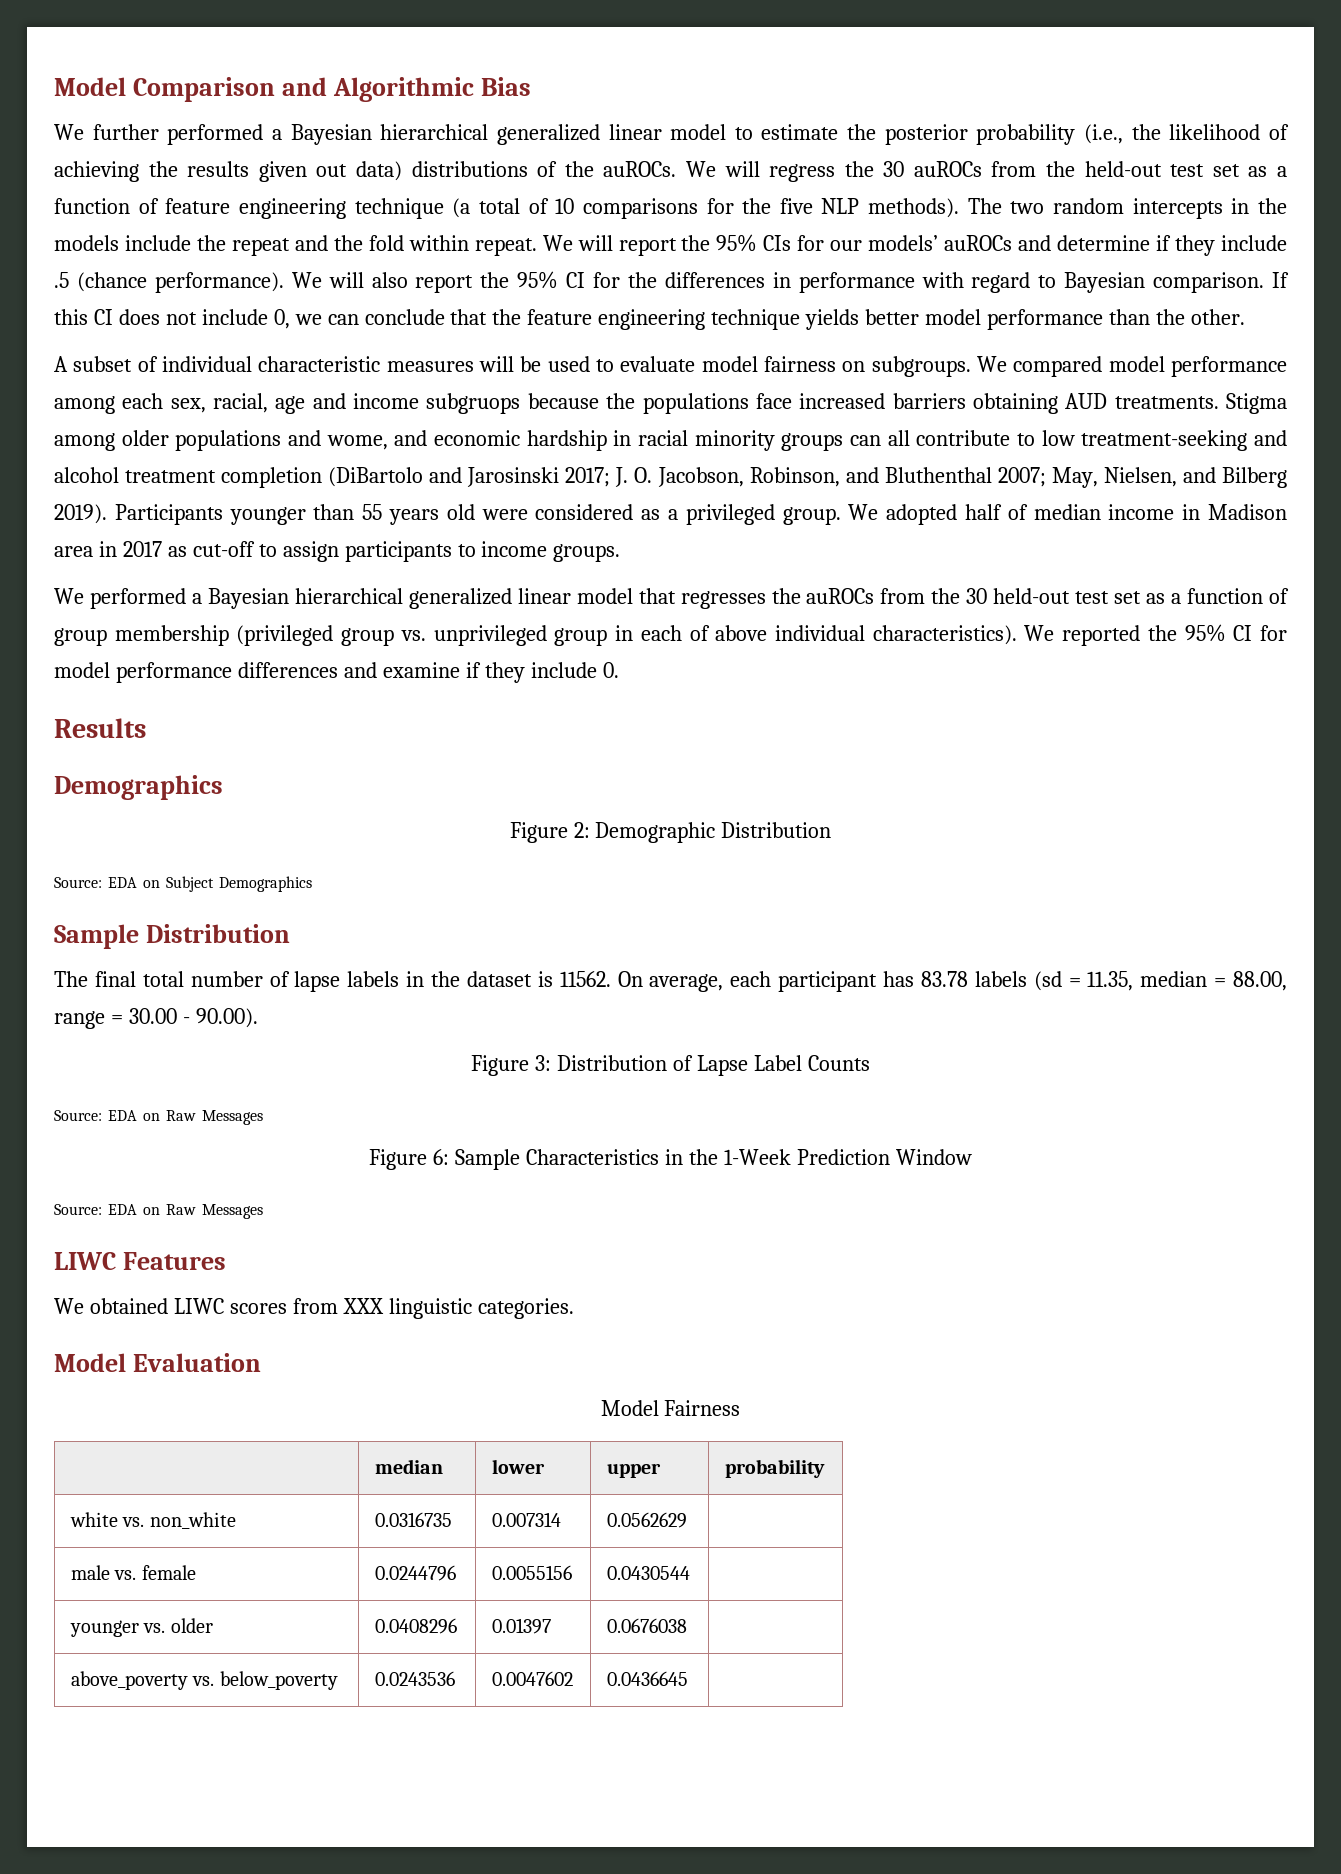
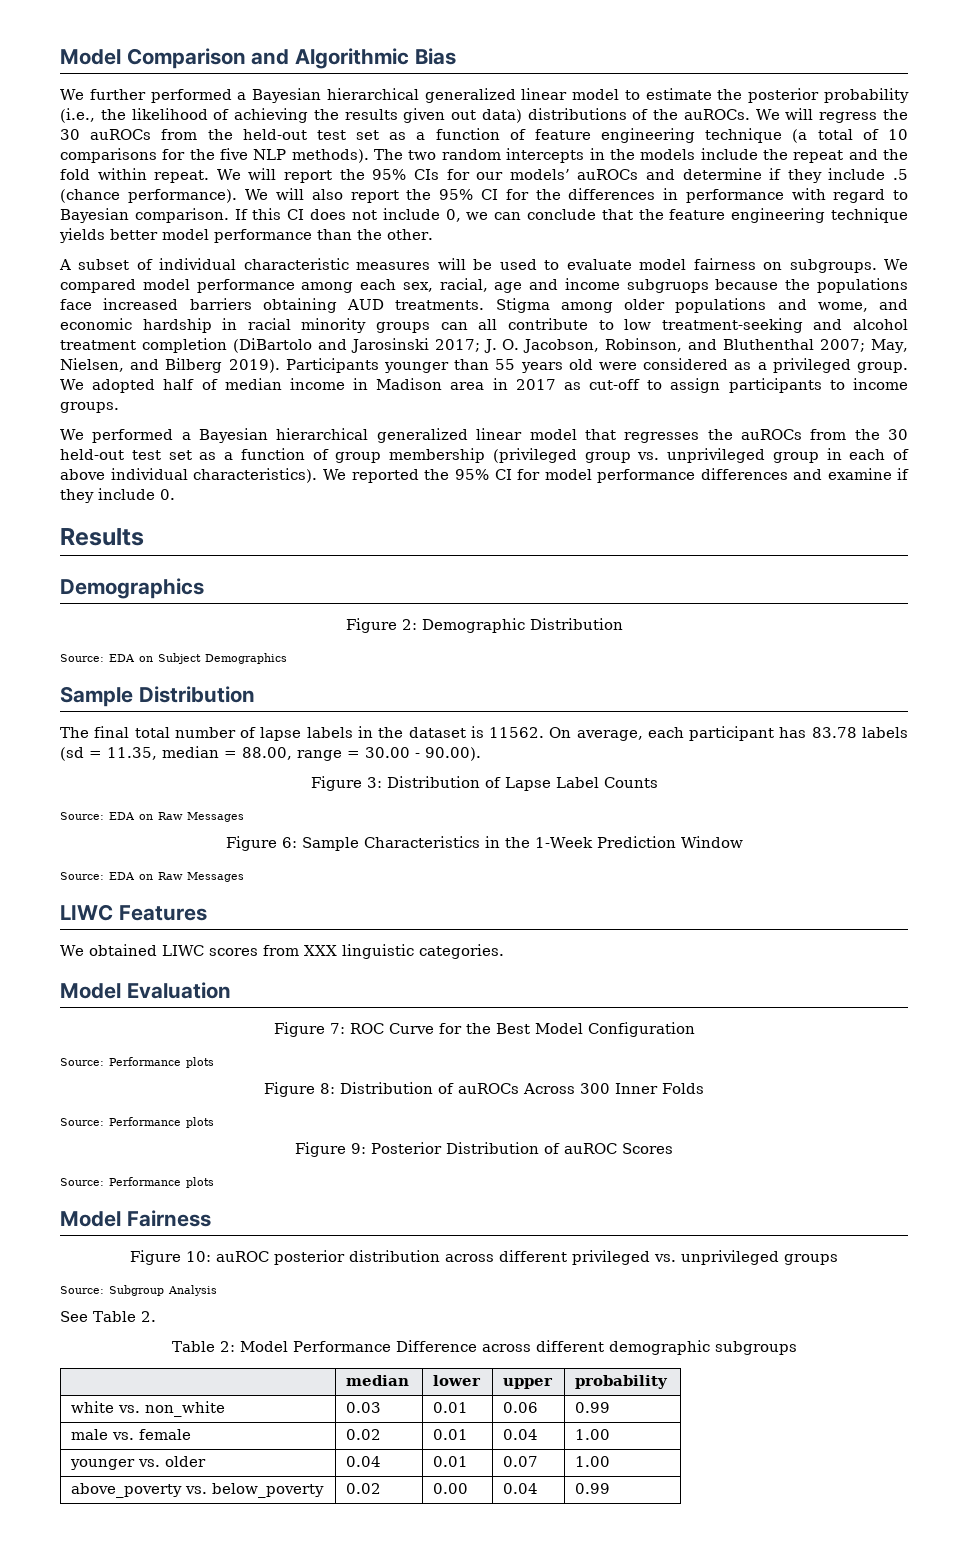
[600,1400,741,1416] Model Fairness -> [273,1022,695,1037] [60,1057,214,1068] [264,1082,704,1097] [60,1117,214,1128] [295,1142,673,1157] [60,1177,214,1188] [60,1210,211,1227] [130,1250,838,1265] [60,1285,217,1296] [60,1311,156,1322] [171,1340,797,1355] Figure 7: ROC Curve for the Best Model Configuration // Source: Performance plots // Figure 8: Distribution of auROCs Across 300 Inner Folds // Source: Performance plots // Figure 9: Posterior Distribution of auROC Scores // Source: Performance plots // Model Fairness // Figure 10: auROC posterior distribution across different privileged vs. unprivileged groups // Source: Subgroup Analysis // See Table 2. // Table 2: Model Performance Difference across different demographic subgroups
[374,1512,452,1527] [491,1512,561,1527] [606,1512,687,1528] 0.0316735 | 0.007314 | 0.0562629 | -> [346,1402,382,1413] [433,1402,469,1413] [503,1402,539,1413] [575,1402,611,1413] 0.03 | 0.01 | 0.06 | 0.99
[374,1565,456,1581] [491,1565,572,1580] [606,1566,690,1580] 0.0244796 | 0.0055156 | 0.0430544 | -> [346,1429,382,1440] [433,1429,469,1440] [503,1429,539,1440] [575,1429,611,1440] 0.02 | 0.01 | 0.04 | 1.00
[374,1618,457,1634] [491,1618,551,1634] [606,1618,687,1633] 0.0408296 | 0.01397 | 0.0676038 | -> [346,1456,382,1467] [433,1456,469,1467] [503,1456,539,1467] [575,1456,611,1467] 0.04 | 0.01 | 0.07 | 1.00
[374,1671,455,1686] [491,1671,573,1686] [606,1671,688,1686] 0.0243536 | 0.0047602 | 0.0436645 | -> [346,1483,382,1494] [433,1483,469,1494] [503,1483,539,1494] [575,1483,611,1494] 0.02 | 0.00 | 0.04 | 0.99

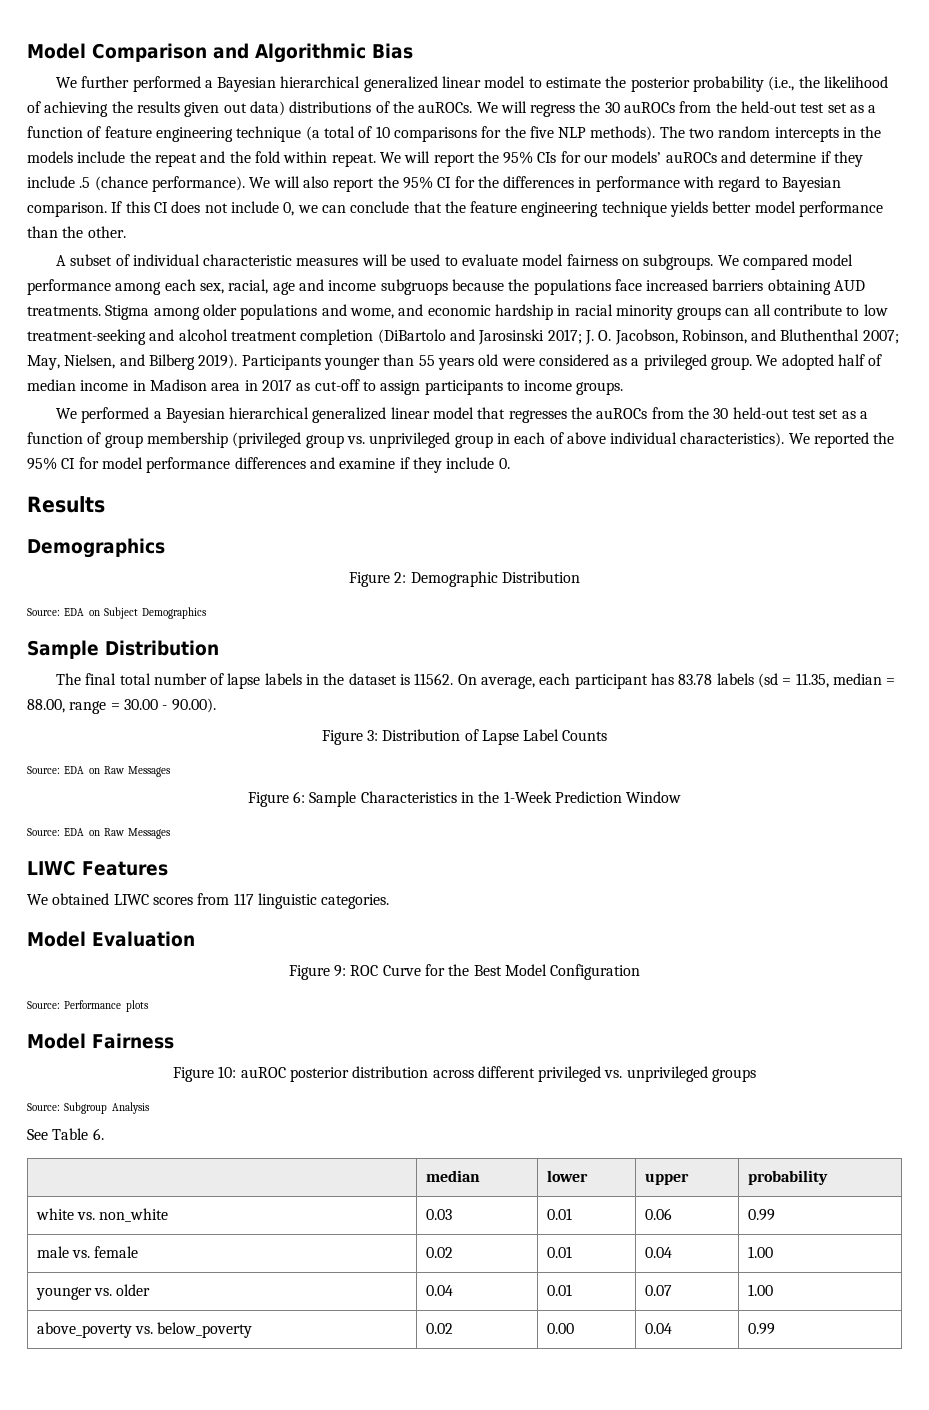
[303,945,337,956] XXX -> [233,893,254,905] 117
[329,1023,345,1034] 7: -> [334,965,347,977] 9:
[264,1082,704,1097] [60,1117,214,1128] [295,1142,673,1157] [60,1177,214,1188] // Figure 8: Distribution of auROCs Across 300 Inner Folds // Source: Performance plots // Figure 9: Posterior Distribution of auROC Scores // Source: Performance plots -> (148, 1006) none
[140,1311,156,1322] [171,1340,797,1355] 2. // Table 2: Model Performance Difference across different demographic subgroups -> [92,1128,104,1140] 6.

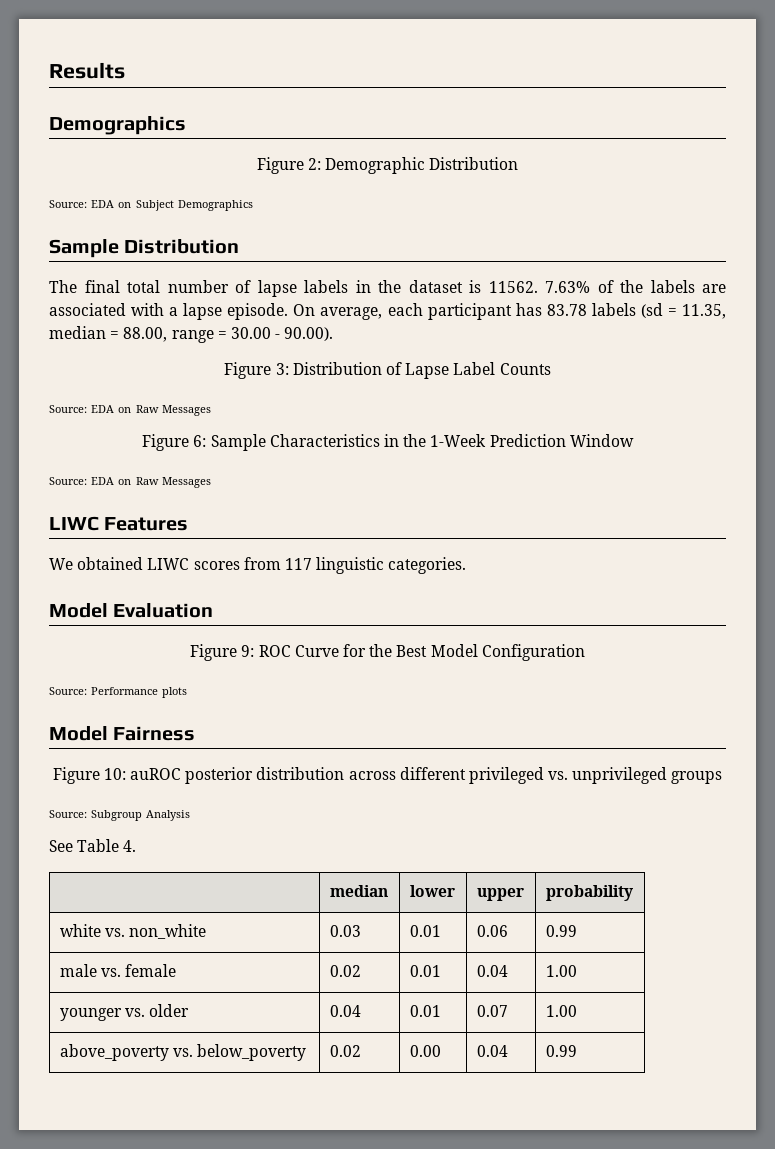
[27,43,413,63] [55,76,888,92] [27,101,877,117] [27,126,882,142] [27,151,864,167] [27,176,842,192] [27,201,884,217] [27,226,126,238] [55,254,854,270] [27,279,866,295] [27,304,888,320] [27,329,899,345] [27,354,883,370] [27,379,624,395] [55,407,868,423] [27,432,895,448] [27,457,510,473] Model Comparison and Algorithmic Bias // We further performed a Bayesian hierarchical generalized linear model to estimate the posterior probability (i.e., the likelihood of achieving the results given out data) distributions of the auROCs. We will regress the 30 auROCs from the held-out test set as a function of feature engineering technique (a total of 10 comparisons for the five NLP methods). The two random intercepts in the models include the repeat and the fold within repeat. We will report the 95% CIs for our models’ auROCs and determine if they include .5 (chance performance). We will also report the 95% CI for the differences in performance with regard to Bayesian comparison. If this CI does not include 0, we can conclude that the feature engineering technique yields better model performance than the other. // A subset of individual characteristic measures will be used to evaluate model fairness on subgroups. We compared model performance among each sex, racial, age and income subgruops because the populations face increased barriers obtaining AUD treatments. Stigma among older populations and wome, and economic hardship in racial minority groups can all contribute to low treatment-seeking and alcohol treatment completion (DiBartolo and Jarosinski 2017; J. O. Jacobson, Robinson, and Bluthenthal 2007; May, Nielsen, and Bilberg 2019). Participants younger than 55 years old were considered as a privileged group. We adopted half of median income in Madison area in 2017 as cut-off to assign participants to income groups. // We performed a Bayesian hierarchical generalized linear model that regresses the auROCs from the 30 held-out test set as a function of group membership (privileged group vs. unprivileged group in each of above individual characteristics). We reported the 95% CI for model performance differences and examine if they include 0. // -> (49, 70) none
(454, 679) none -> [545,280,726,293] [49,303,289,320] 7.63% of the labels are associated with a lapse episode.
[92,1128,104,1140] 6. -> [123,840,137,852] 4.

